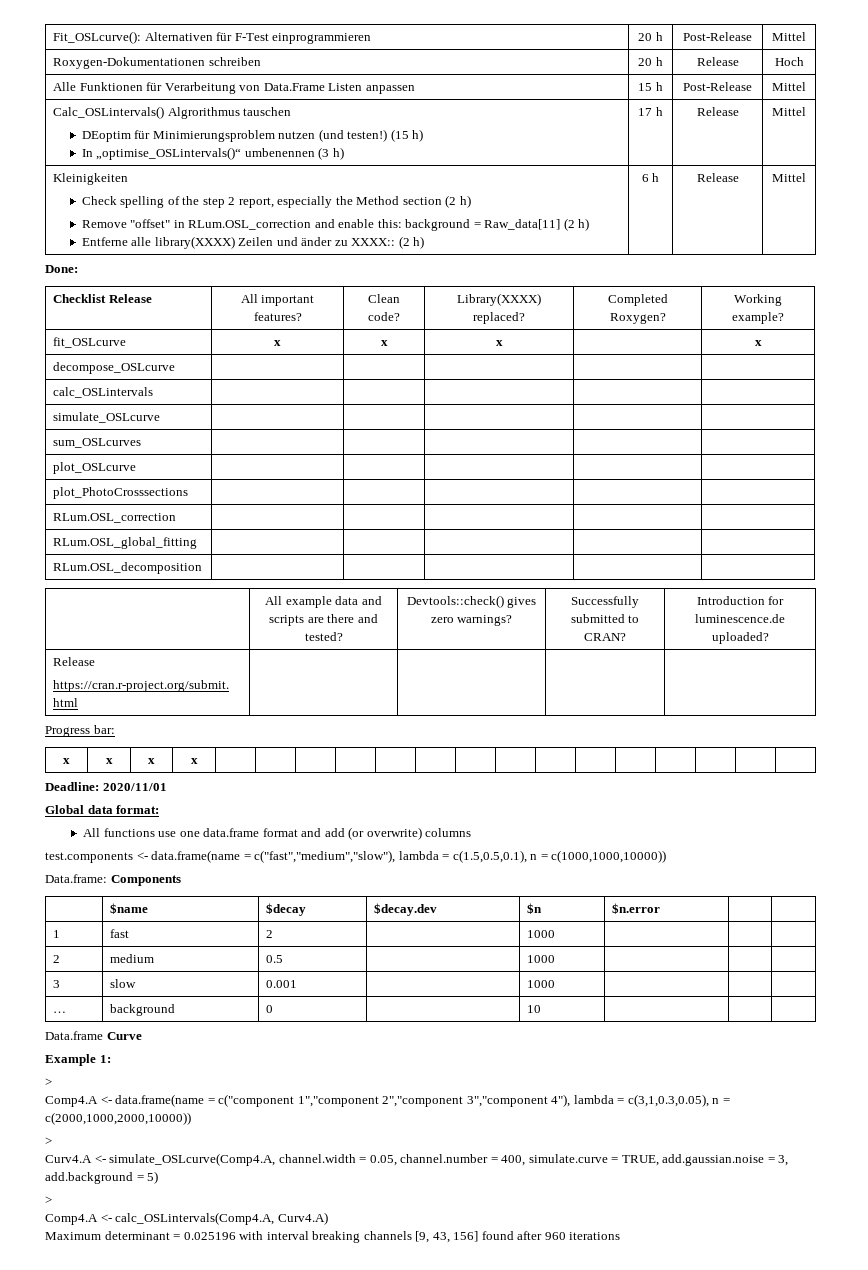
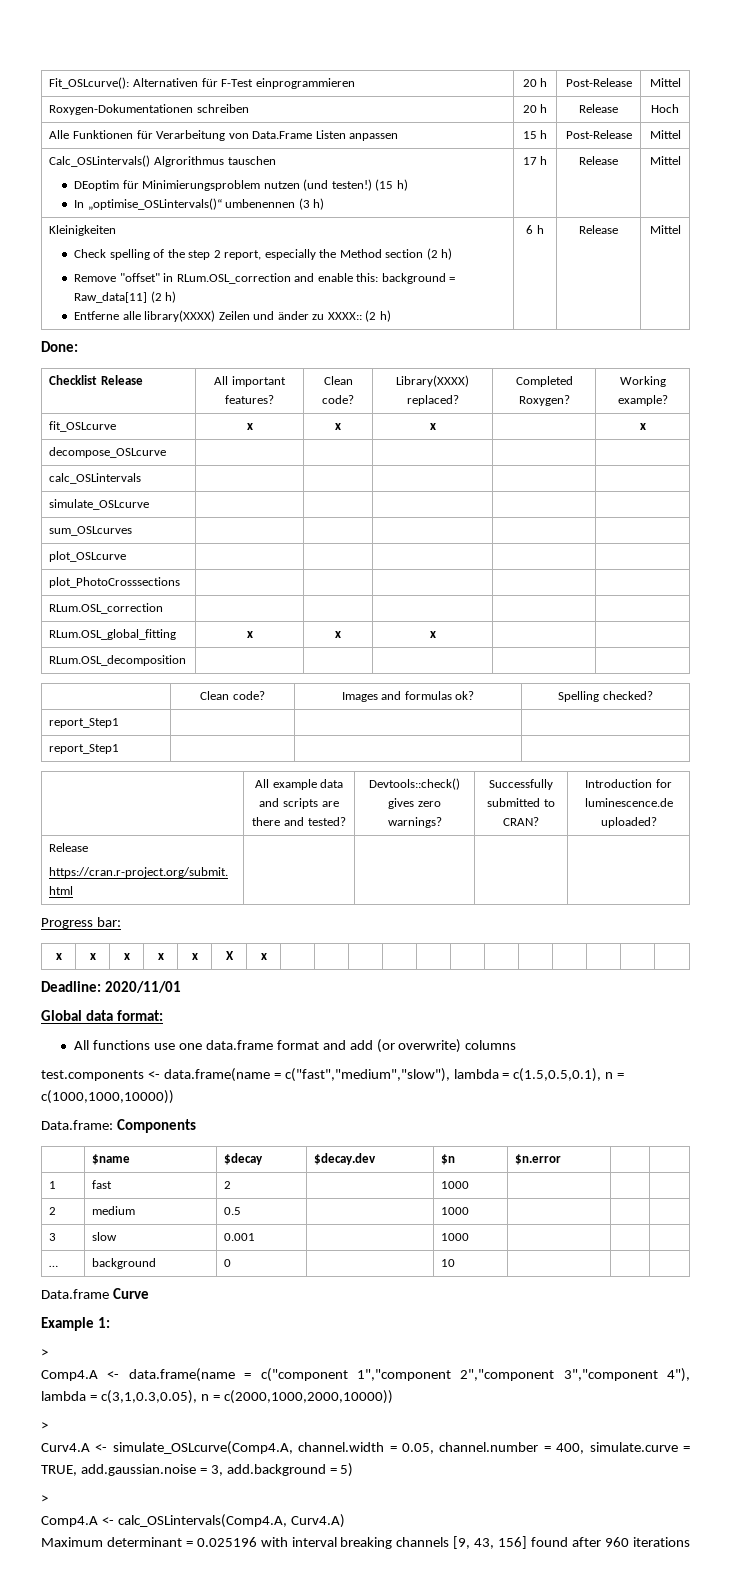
[53,562,203,574] | | | | // RLum.OSL_decomposition | | -> [246,631,253,638] [335,631,341,638] [429,631,436,638] [49,655,187,666] [200,691,265,700] [341,691,475,702] [558,691,653,702] [49,718,120,728] [49,744,120,754] x | x | x | | // RLum.OSL_decomposition | | | | | // | Clean code? | Images and formulas ok? | Spelling checked? // report_Step1 | | | // report_Step1
(198, 761) | | -> [191,953,198,960] [225,951,234,960] [260,953,267,960] x | X | x

